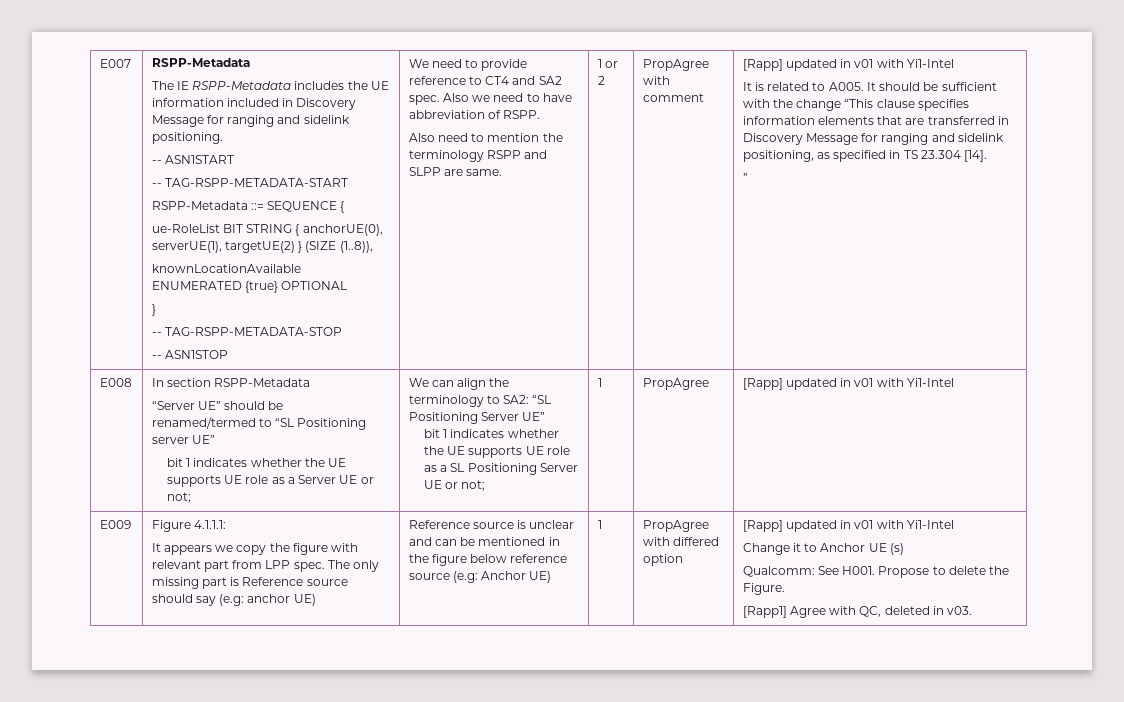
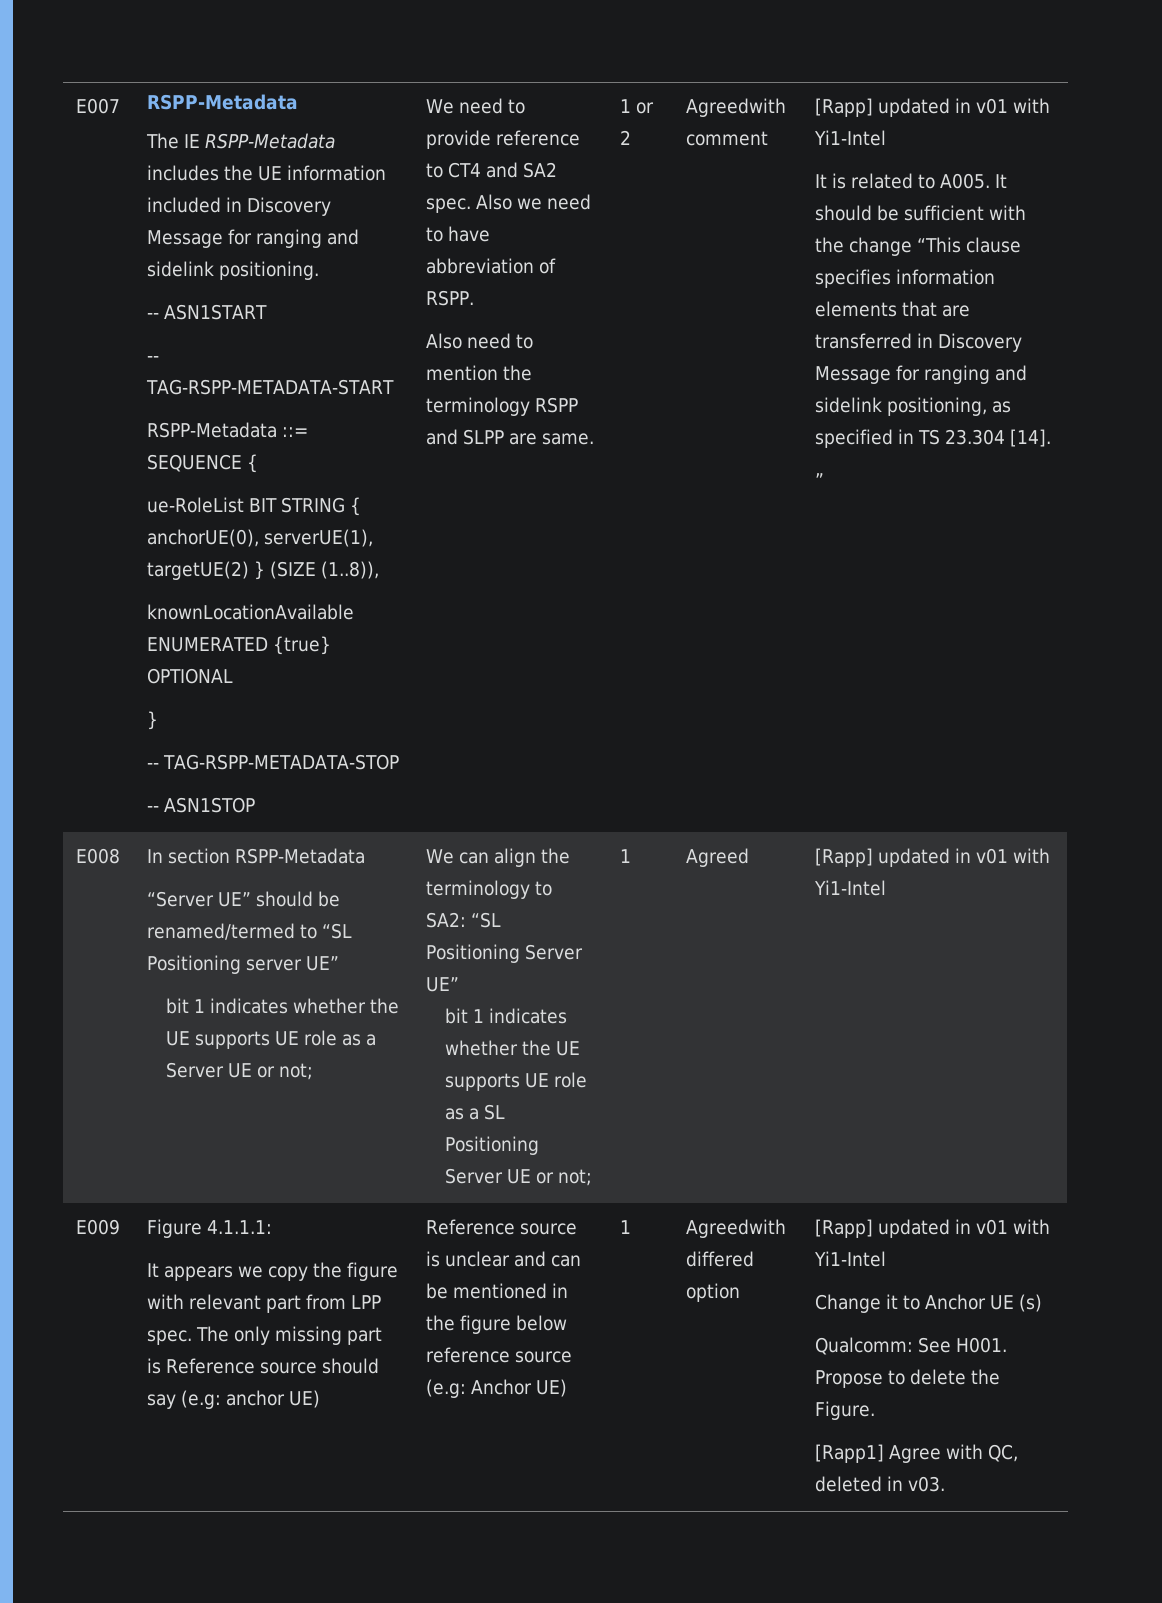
[642,59,709,71] [642,76,670,85] PropAgree with -> [686,98,787,117] Agreedwith
[642,378,709,390] PropAgree -> [686,848,750,867] Agreed
[642,520,709,532] [642,537,670,546] PropAgree with -> [686,1219,787,1238] Agreedwith

